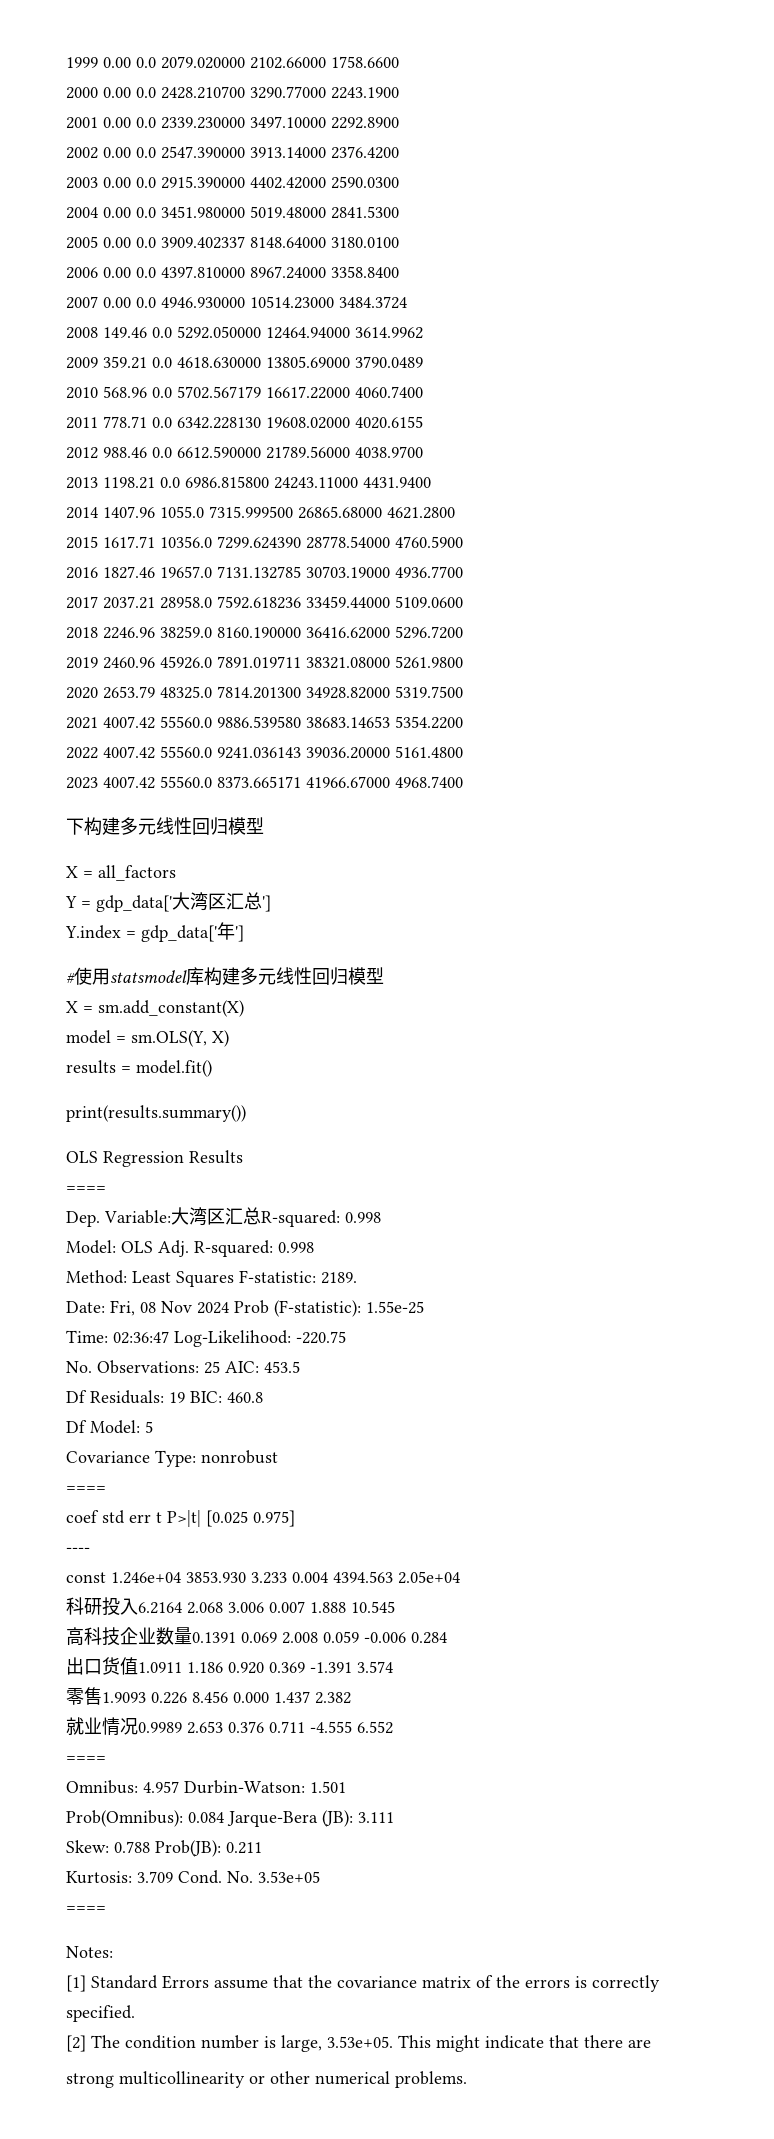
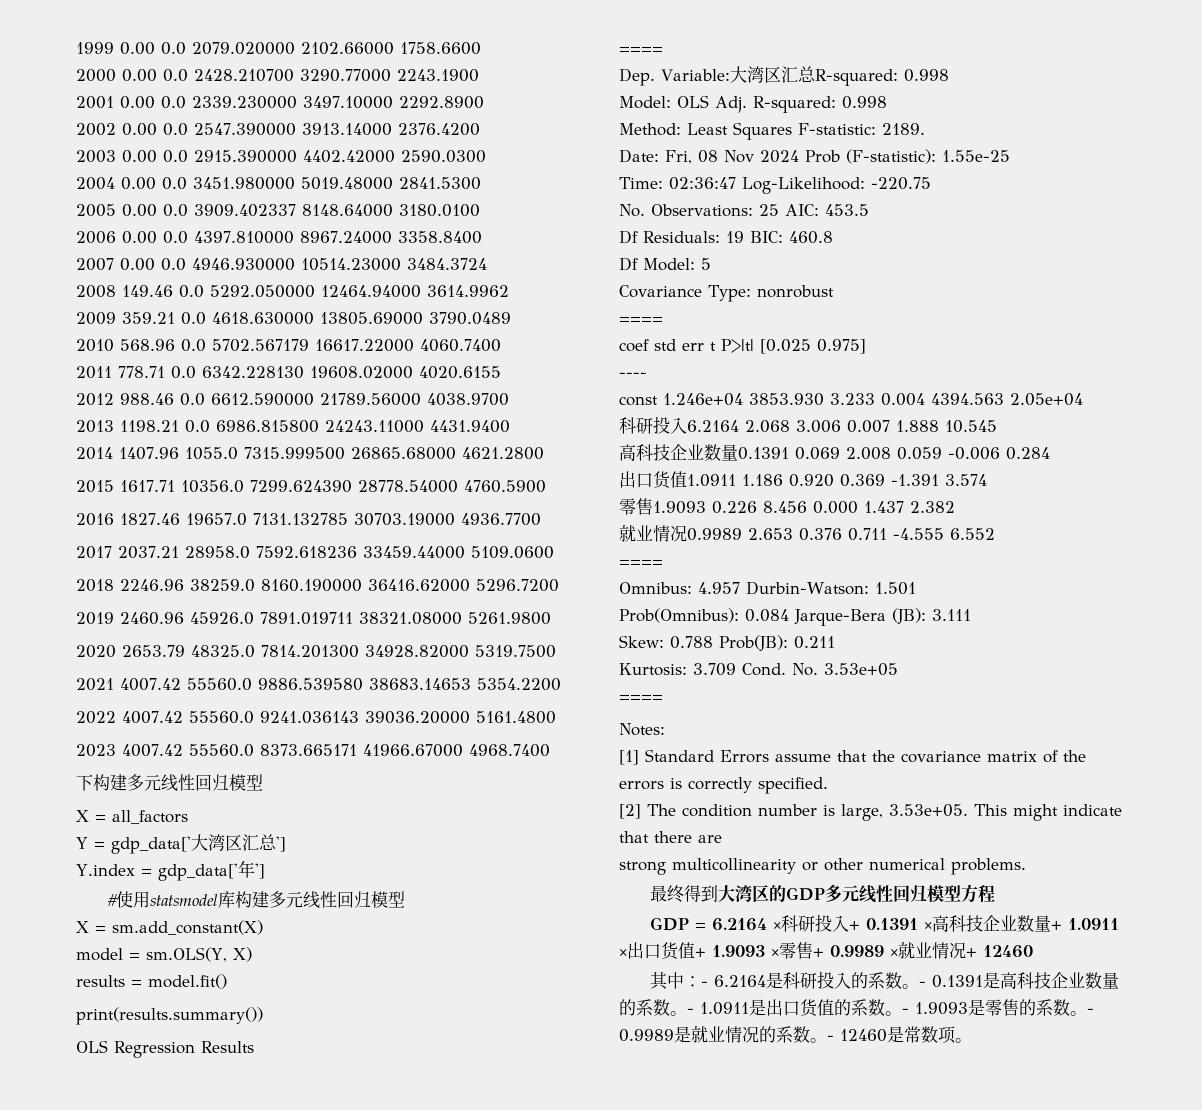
(467, 2079) none -> [650,884,996,903] [650,914,1120,932] [619,941,1033,960] [650,971,1120,990] [619,999,1094,1017] [619,1025,972,1044] // 最终得到大湾区的GDP多元线性回归模型方程 // GDP = 6.2164 ×科研投入+ 0.1391 ×高科技企业数量+ 1.0911 ×出口货值+ 1.9093 ×零售+ 0.9989 ×就业情况+ 12460 // 其中：- 6.2164是科研投入的系数。- 0.1391是高科技企业数量的系数。- 1.0911是出口货值的系数。- 1.9093是零售的系数。- 0.9989是就业情况的系数。- 12460是常数项。

